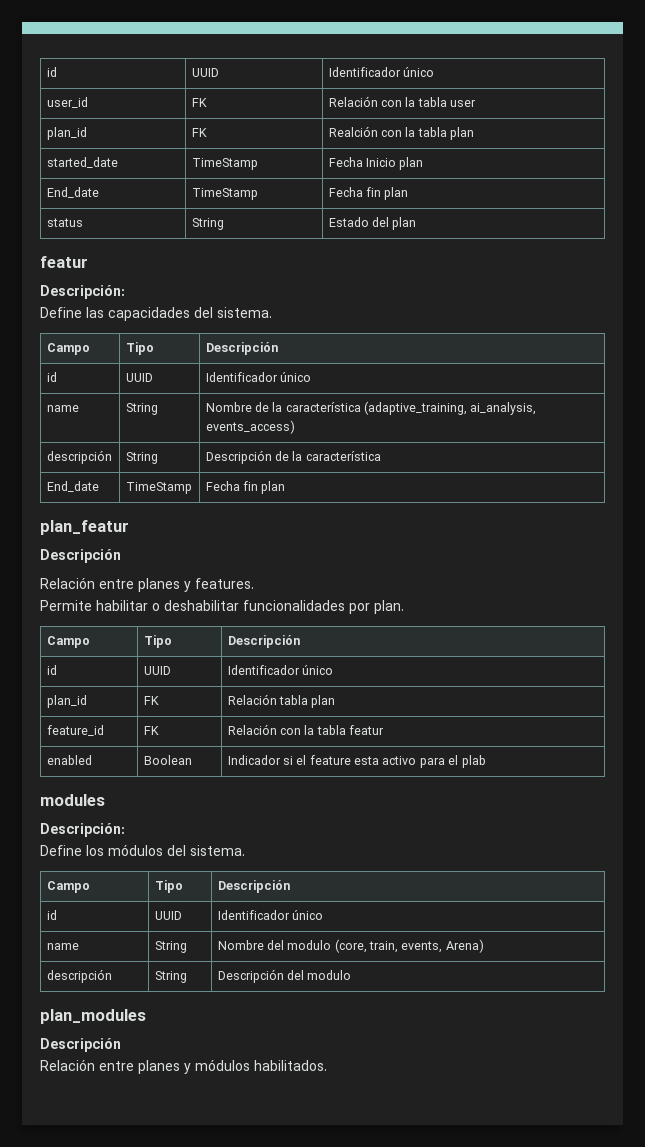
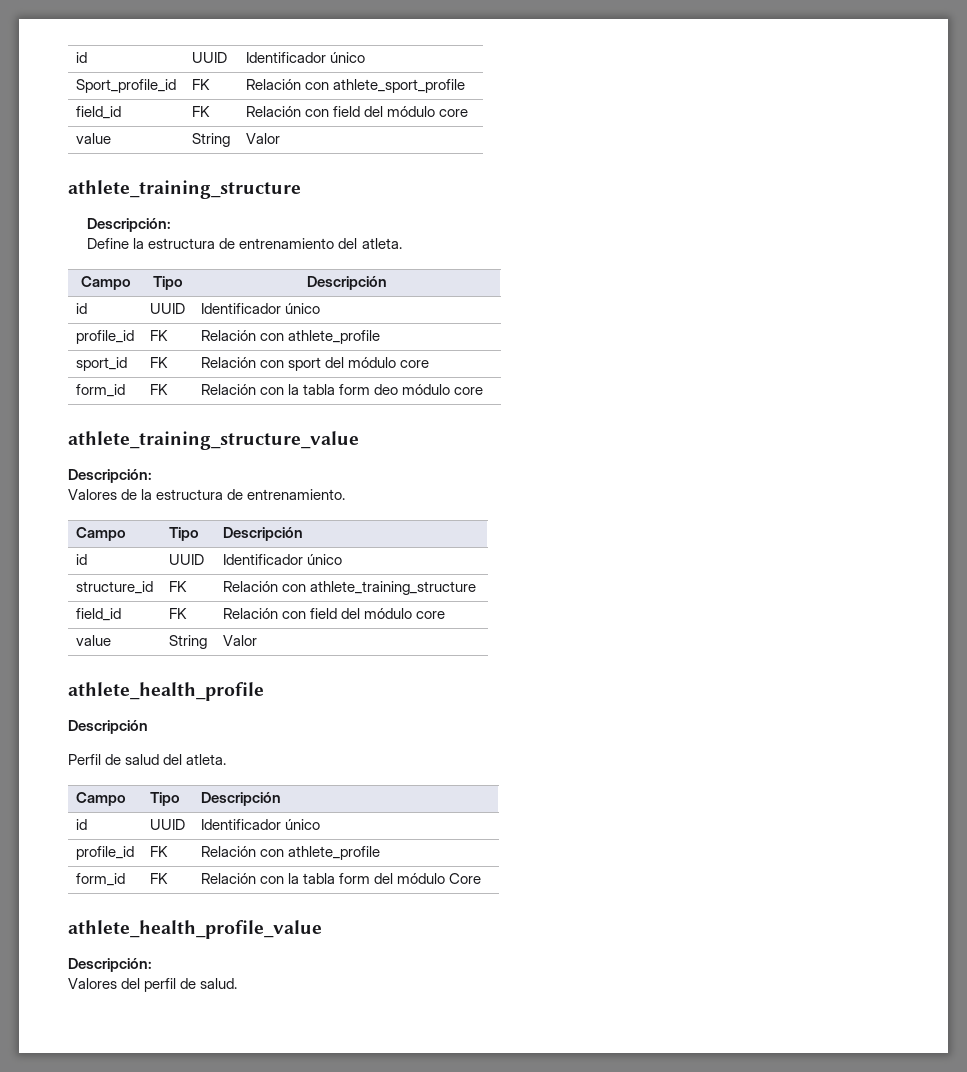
[46,67,57,77] [191,68,219,77] [328,67,434,77] [46,97,88,108] [191,98,207,107] [328,96,477,107] [46,127,87,140] [191,128,207,137] [328,126,475,140] [46,157,118,168] [191,158,258,170] [328,157,424,170] [46,187,99,198] [191,188,258,200] [328,187,409,200] [46,218,83,227] [191,218,224,230] [328,217,417,230] [40,256,88,268] [40,285,125,299] [40,307,272,321] [46,343,90,355] [125,342,154,355] [205,342,278,355] [46,372,57,382] [125,373,153,382] [205,372,311,382] [46,405,79,412] [125,403,158,415] [205,401,537,415] [205,420,295,434] [46,450,112,464] [125,452,158,464] [205,450,381,464] [46,481,99,492] [125,482,192,494] [205,481,286,494] [40,520,129,535] [40,549,121,563] [40,577,254,592] [40,600,404,614] [46,636,90,648] [143,635,172,648] [227,635,300,648] [46,665,57,675] [143,666,171,675] [227,665,333,675] [46,695,87,708] [143,696,159,705] [227,694,336,708] [46,725,104,736] [143,726,159,735] [227,724,385,735] [46,755,92,765] [143,755,192,765] [227,755,486,768] [40,794,105,806] [40,823,125,837] [40,844,245,856] [46,881,90,893] [154,880,183,893] [217,880,290,893] [46,910,57,920] [154,911,182,920] [217,910,323,920] [46,943,79,950] [154,941,187,953] [217,939,484,953] [46,969,112,983] [154,971,187,983] [217,969,352,983] [40,1009,146,1024] [40,1038,121,1052] [40,1059,327,1074] id | UUID | Identificador único // user_id | FK | Relación con la tabla user // plan_id | FK | Realción con la tabla plan // started_date | TimeStamp | Fecha Inicio plan // End_date | TimeStamp | Fecha fin plan // status | String | Estado del plan // featur // Descripción: // Define las capacidades del sistema. // Campo | Tipo | Descripción // id | UUID | Identificador único // name | String | Nombre de la característica (adaptive_training, ai_analysis, events_access) // descripción | String | Descripción de la característica // End_date | TimeStamp | Fecha fin plan // plan_featur // Descripción // Relación entre planes y features. // Permite habilitar o deshabilitar funcionalidades por plan. // Campo | Tipo | Descripción // id | UUID | Identificador único // plan_id | FK | Relación tabla plan // feature_id | FK | Relación con la tabla featur // enabled | Boolean | Indicador si el feature esta activo para el plab // modules // Descripción: // Define los módulos del sistema. // Campo | Tipo | Descripción // id | UUID | Identificador único // name | String | Nombre del modulo (core, train, events, Arena) // descripción | String | Descripción del modulo // plan_modules // Descripción // Relación entre planes y módulos habilitados. -> [75,52,87,63] [191,52,227,63] [245,52,365,63] [75,79,176,93] [191,79,210,90] [245,79,465,93] [75,106,121,119] [191,106,210,117] [245,106,468,117] [75,133,111,144] [191,133,230,147] [245,133,280,144] [68,180,301,199] [87,218,172,232] [87,238,402,249] [80,276,131,290] [153,276,183,290] [307,276,387,290] [75,303,87,314] [149,303,185,314] [200,303,320,314] [75,330,134,344] [149,330,168,341] [200,330,380,344] [75,357,127,371] [149,357,168,368] [200,357,429,371] [75,384,125,397] [149,384,168,395] [200,384,483,395] [68,431,359,450] [68,469,152,483] [68,489,346,500] [75,527,126,541] [168,527,199,541] [222,527,303,541] [75,554,87,565] [168,554,204,565] [222,554,342,565] [75,581,153,594] [168,581,187,592] [222,581,476,595] [75,608,121,621] [168,608,187,619] [222,608,445,619] [75,635,111,646] [168,635,207,649] [222,635,257,646] [68,682,264,701] [68,720,148,734] [68,754,227,765] [75,792,126,806] [149,792,180,806] [200,792,281,806] [75,819,87,830] [149,819,185,830] [200,819,320,830] [75,846,134,860] [149,846,168,857] [200,846,380,860] [75,873,125,886] [149,873,168,884] [200,873,481,884] [68,920,322,939] [68,958,152,972] [68,978,238,992] id | UUID | Identificador único // Sport_profile_id | FK | Relación con athlete_sport_profile // field_id | FK | Relación con field del módulo core // value | String | Valor // athlete_training_structure // Descripción: // Define la estructura de entrenamiento del atleta. // Campo | Tipo | Descripción // id | UUID | Identificador único // profile_id | FK | Relación con athlete_profile // sport_id | FK | Relación con sport del módulo core // form_id | FK | Relación con la tabla form deo módulo core // athlete_training_structure_value // Descripción: // Valores de la estructura de entrenamiento. // Campo | Tipo | Descripción // id | UUID | Identificador único // structure_id | FK | Relación con athlete_training_structure // field_id | FK | Relación con field del módulo core // value | String | Valor // athlete_health_profile // Descripción // Perfil de salud del atleta. // Campo | Tipo | Descripción // id | UUID | Identificador único // profile_id | FK | Relación con athlete_profile // form_id | FK | Relación con la tabla form del módulo Core // athlete_health_profile_value // Descripción: // Valores del perfil de salud.

